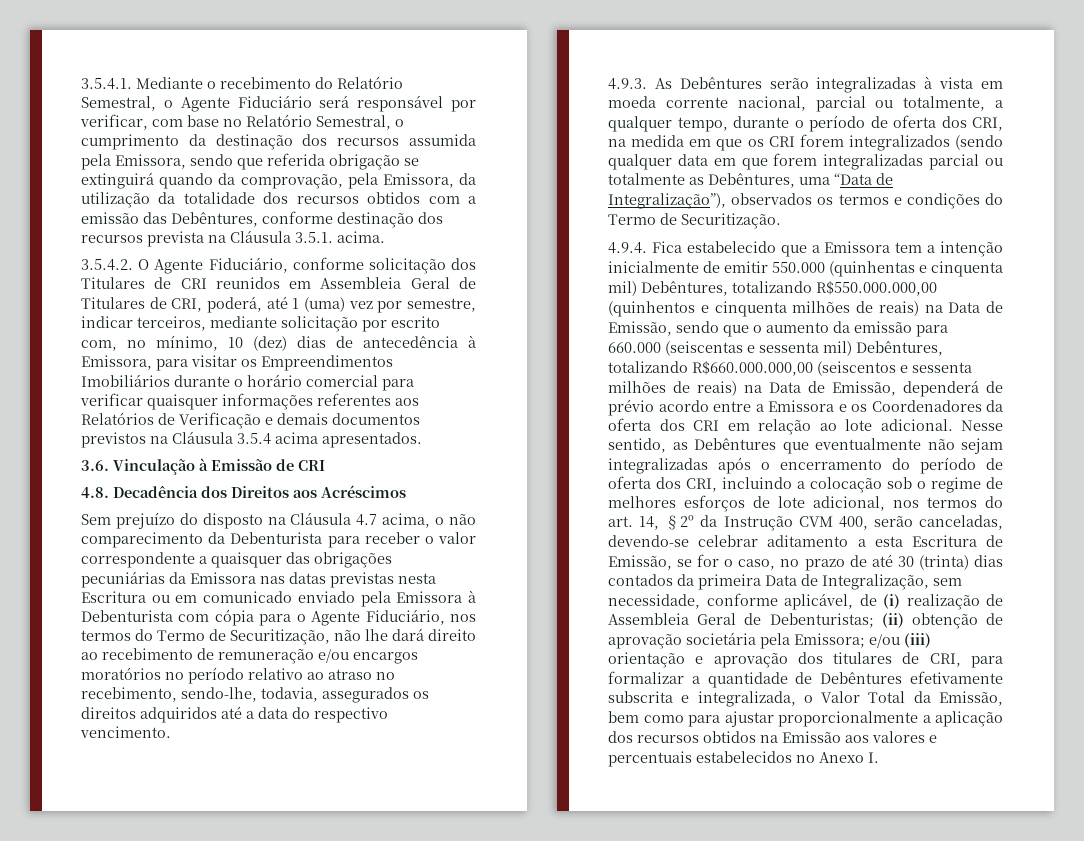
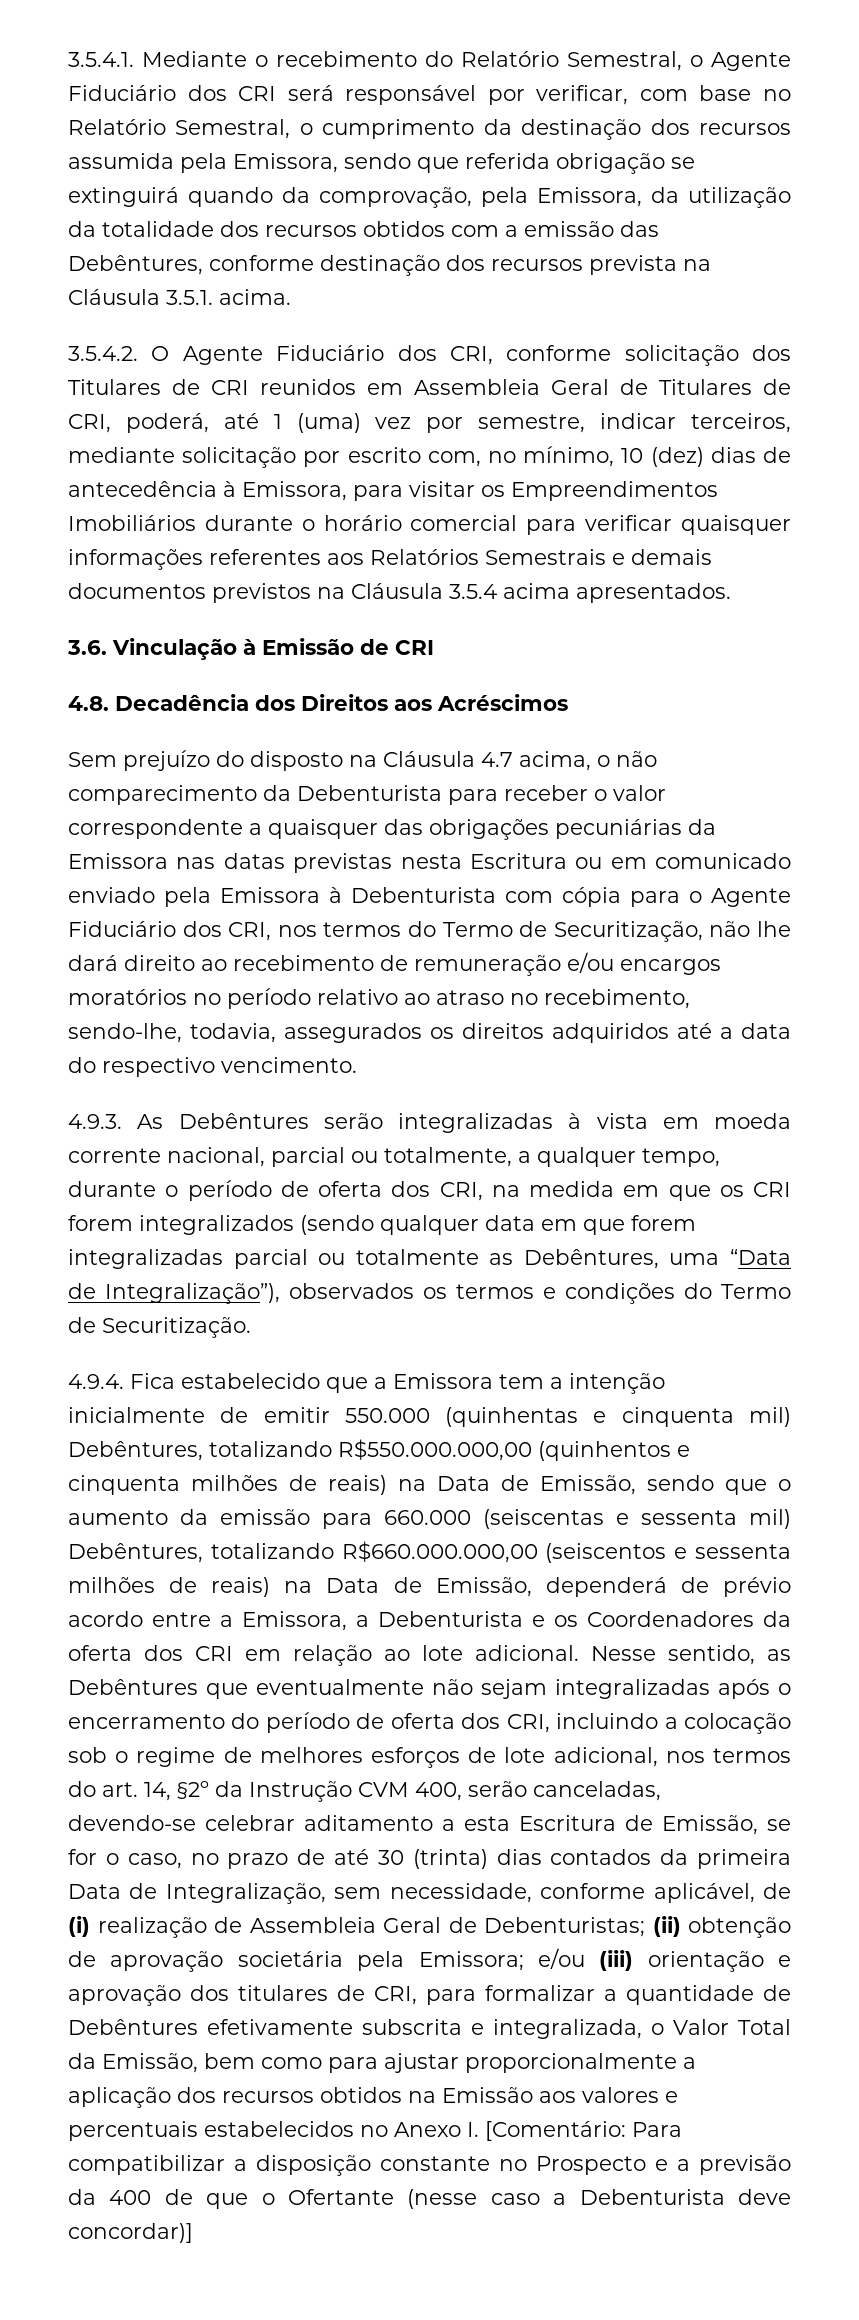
(312, 101) none -> [187,85,277,101] dos CRI
[208,257,288,273] Fiduciário, -> [276,345,493,365] Fiduciário dos CRI,
[158,412,261,429] de Verificação -> [485,549,606,565] Semestrais
[365,609,445,625] Fiduciário, -> [68,921,272,941] Fiduciário dos CRI,
[768,400,834,412] Emissora -> [242,1611,523,1631] Emissora, a Debenturista
(879, 757) none -> [485,2121,682,2141] [68,2155,791,2176] [68,2189,791,2209] [68,2223,193,2243] [Comentário: Para compatibilizar a disposição constante no Prospecto e a previsão da 400 de que o Ofertante (nesse caso a Debenturista deve concordar)]

